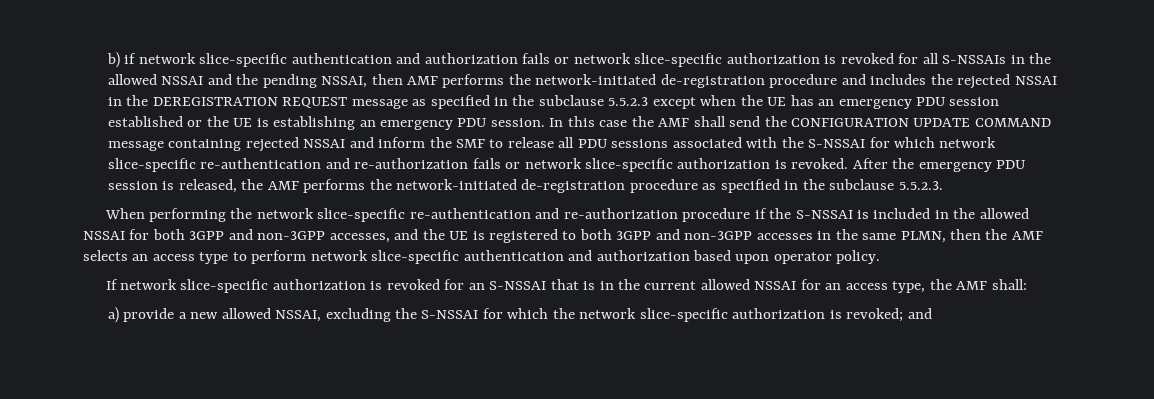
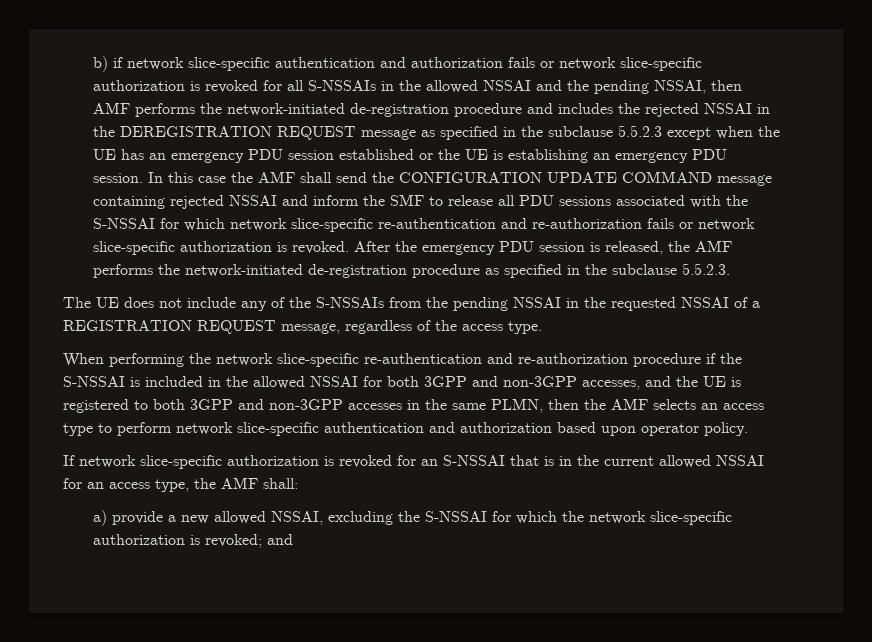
(943, 185) none -> [63,297,760,311] [63,320,542,334] // The UE does not include any of the S-NSSAIs from the pending NSSAI in the requested NSSAI of a REGISTRATION REQUEST message, regardless of the access type.

